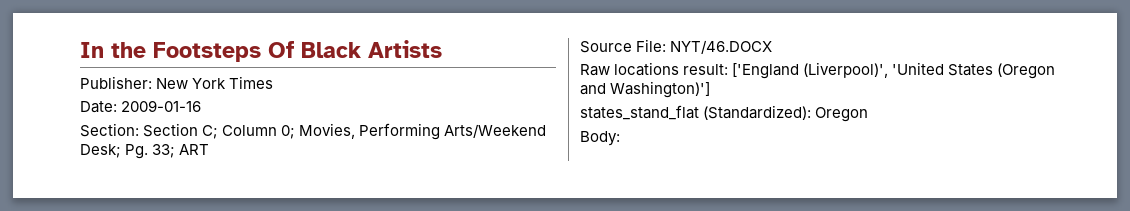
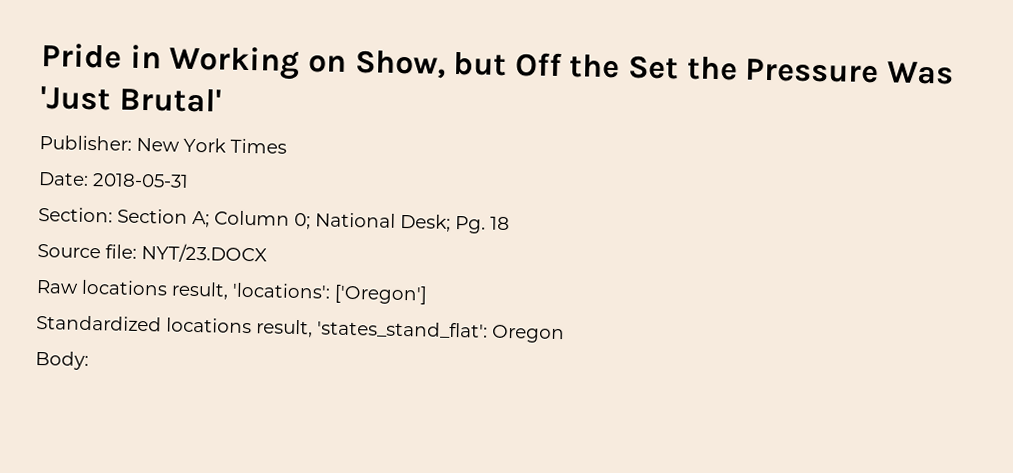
[80,40,442,62] In the Footsteps Of Black Artists -> [41,43,955,85] [40,86,222,113] Pride in Working on Show, but Off the Set the Pressure Was 'Just Brutal'
[121,100,202,112] 2009-01-16 -> [92,173,189,188] 2018-05-31
[202,125,219,139] C; -> [192,210,210,228] A;
[299,123,547,140] [80,144,210,159] Movies, Performing Arts/Weekend Desk; Pg. 33; ART -> [315,212,510,234] National Desk; Pg. 18
[636,39,773,54] File: NYT/46.DOCX -> [105,243,267,264] file: NYT/23.DOCX
[683,62,1056,79] [580,81,711,98] [580,105,812,120] result: ['England (Liverpool)', 'United States (Oregon and Washington)'] // states_stand_flat (Standardized): -> [171,281,428,305] [36,314,488,339] result, 'locations': ['Oregon'] // Standardized locations result, 'states_stand_flat':

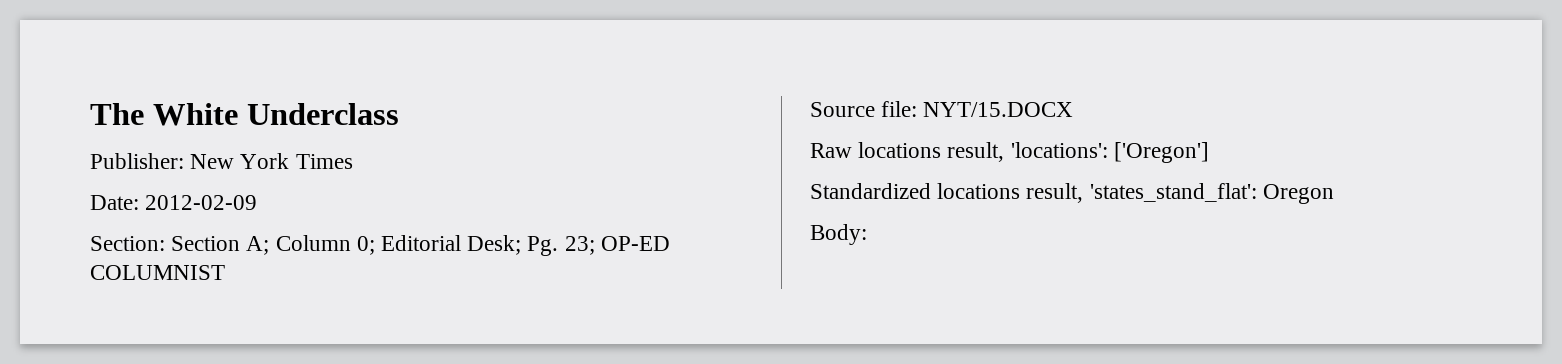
[41,43,955,85] [40,86,222,113] Pride in Working on Show, but Off the Set the Pressure Was 'Just Brutal' -> [90,103,399,126] The White Underclass
[92,173,189,188] 2018-05-31 -> [145,195,258,210] 2012-02-09
[315,212,396,228] National -> [381,235,462,251] Editorial
[490,216,510,231] 18 -> [564,236,670,255] [90,265,225,280] 23; OP-ED COLUMNIST
[141,243,267,264] NYT/23.DOCX -> [923,102,1074,117] NYT/15.DOCX

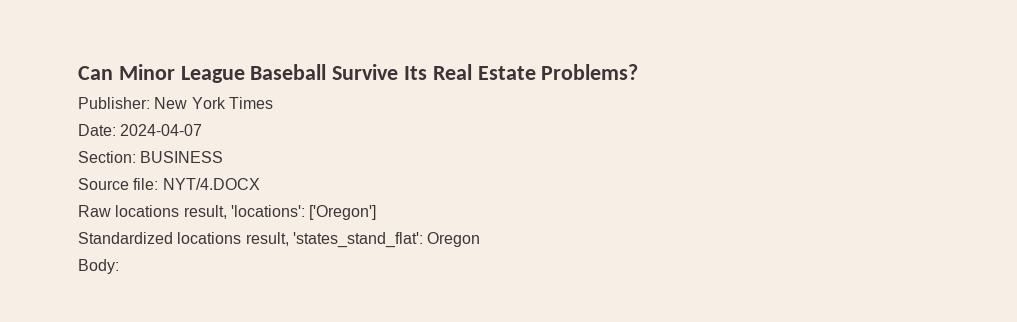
[90,103,399,126] The White Underclass -> [78,64,639,83] Can Minor League Baseball Survive Its Real Estate Problems?
[145,195,258,210] 2012-02-09 -> [120,124,203,136] 2024-04-07
[171,235,670,256] [90,265,225,280] Section A; Column 0; Editorial Desk; Pg. 23; OP-ED COLUMNIST -> [140,151,224,163] BUSINESS
[923,102,1074,117] NYT/15.DOCX -> [162,178,260,190] NYT/4.DOCX

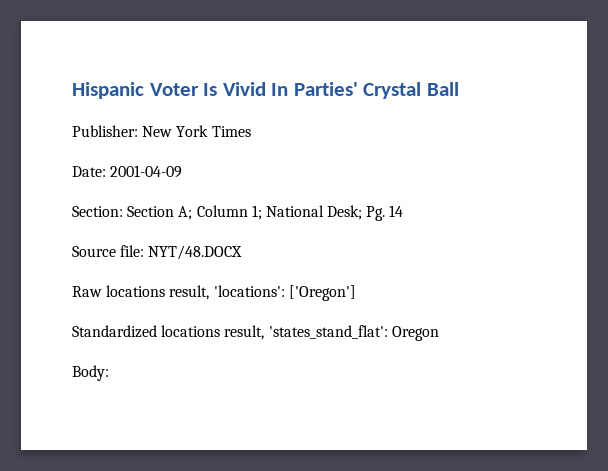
[78,64,639,83] Can Minor League Baseball Survive Its Real Estate Problems? -> [72,82,459,99] Hispanic Voter Is Vivid In Parties' Crystal Ball
[120,124,203,136] 2024-04-07 -> [110,165,183,178] 2001-04-09
[140,151,224,163] BUSINESS -> [127,205,404,221] Section A; Column 1; National Desk; Pg. 14
[162,178,260,190] NYT/4.DOCX -> [148,245,243,260] NYT/48.DOCX

